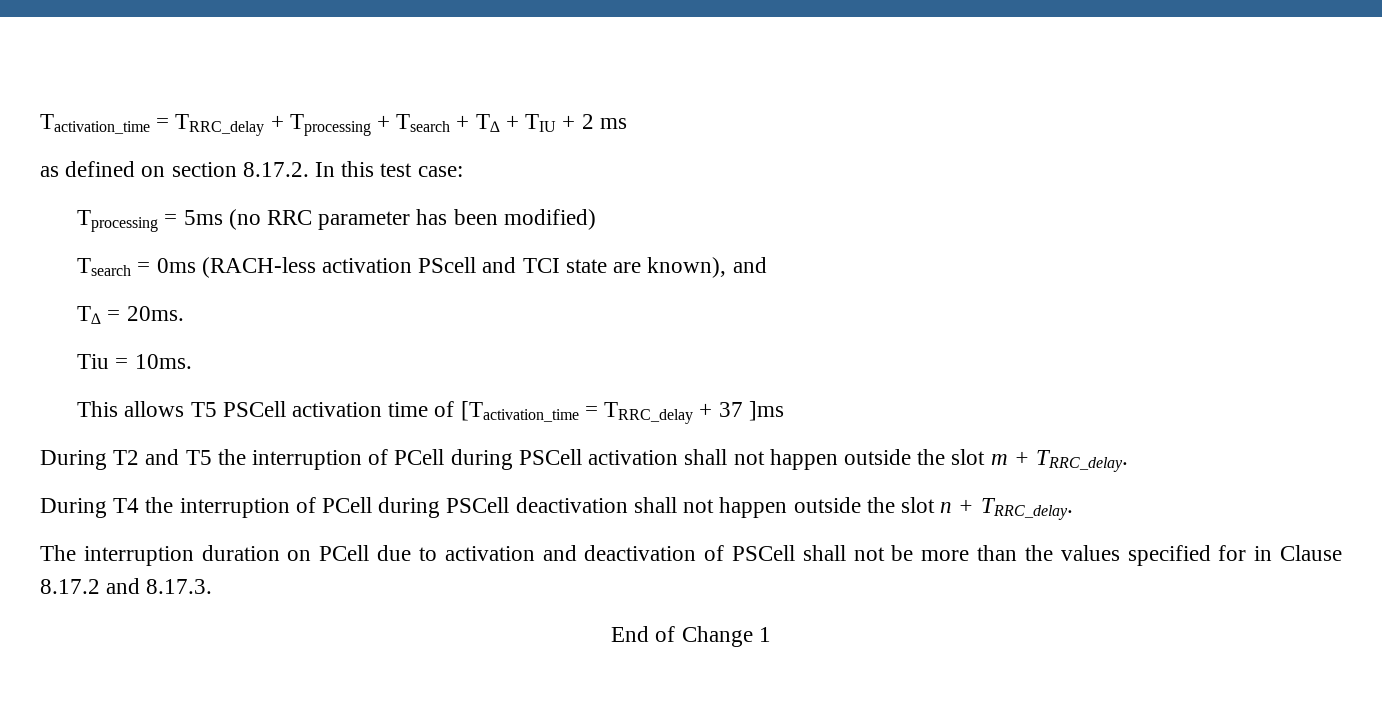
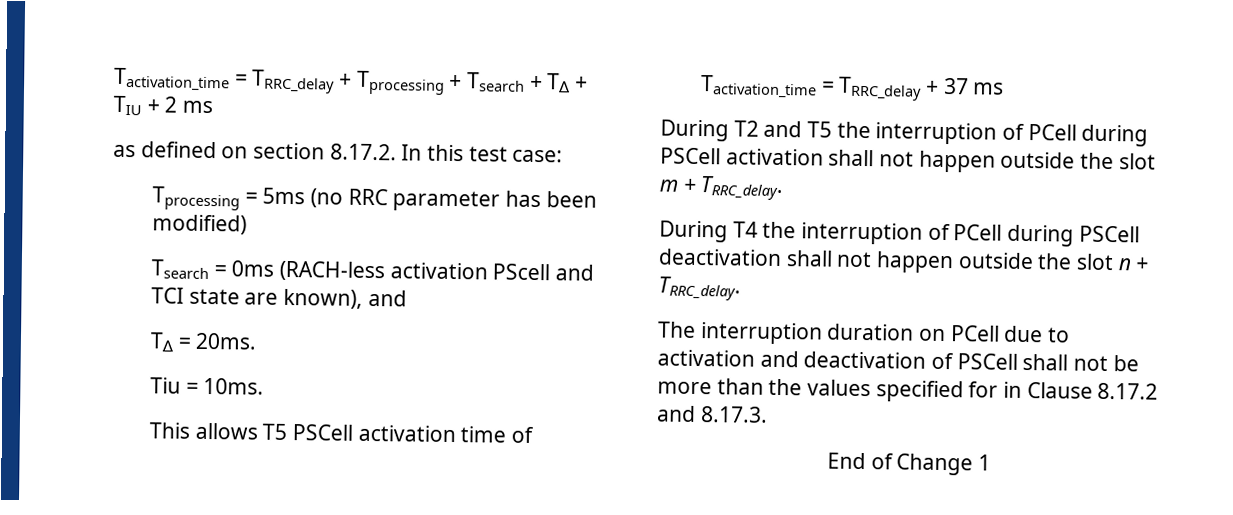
[460,401,579,422] [Tactivation_time -> [699,75,817,99] Tactivation_time
[748,401,784,421] ]ms -> [973,82,1005,95] ms

